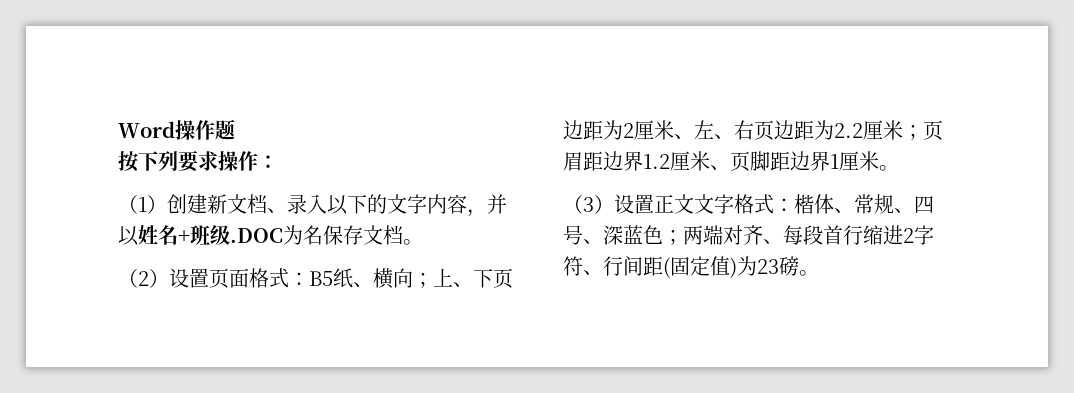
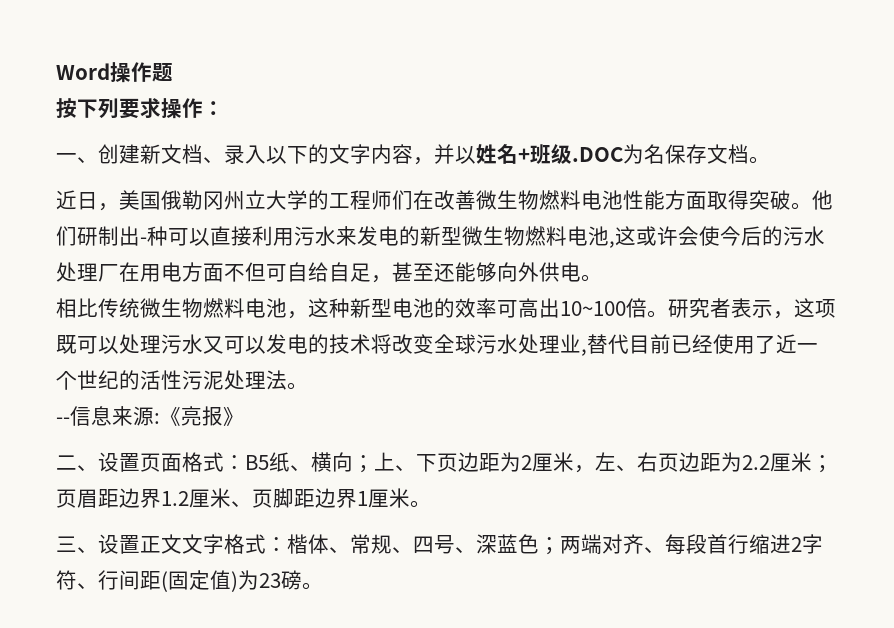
[118,195,167,214] （1） -> [56,153,98,163] 一、
[118,269,169,288] （2） -> [56,190,833,211] [56,226,825,248] [56,262,602,283] [56,298,836,319] [56,334,818,356] [56,370,308,390] [56,406,244,426] [56,455,98,471] 近日，美国俄勒冈州立大学的工程师们在改善微生物燃料电池性能方面取得突破。他们研制出-种可以直接利用污水来发电的新型微生物燃料电池,这或许会使今后的污水处理厂在用电方面不但可自给自足，甚至还能够向外供电。 // 相比传统微生物燃料电池，这种新型电池的效率可高出10~100倍。研究者表示，这项既可以处理污水又可以发电的技术将改变全球污水处理业,替代目前已经使用了近一个世纪的活性污泥处理法。 // --信息来源:《亮报》 // 二、
[674,134,694,139] 、 -> [574,465,595,473] ，
[563,195,614,214] （3） -> [56,536,98,553] 三、

